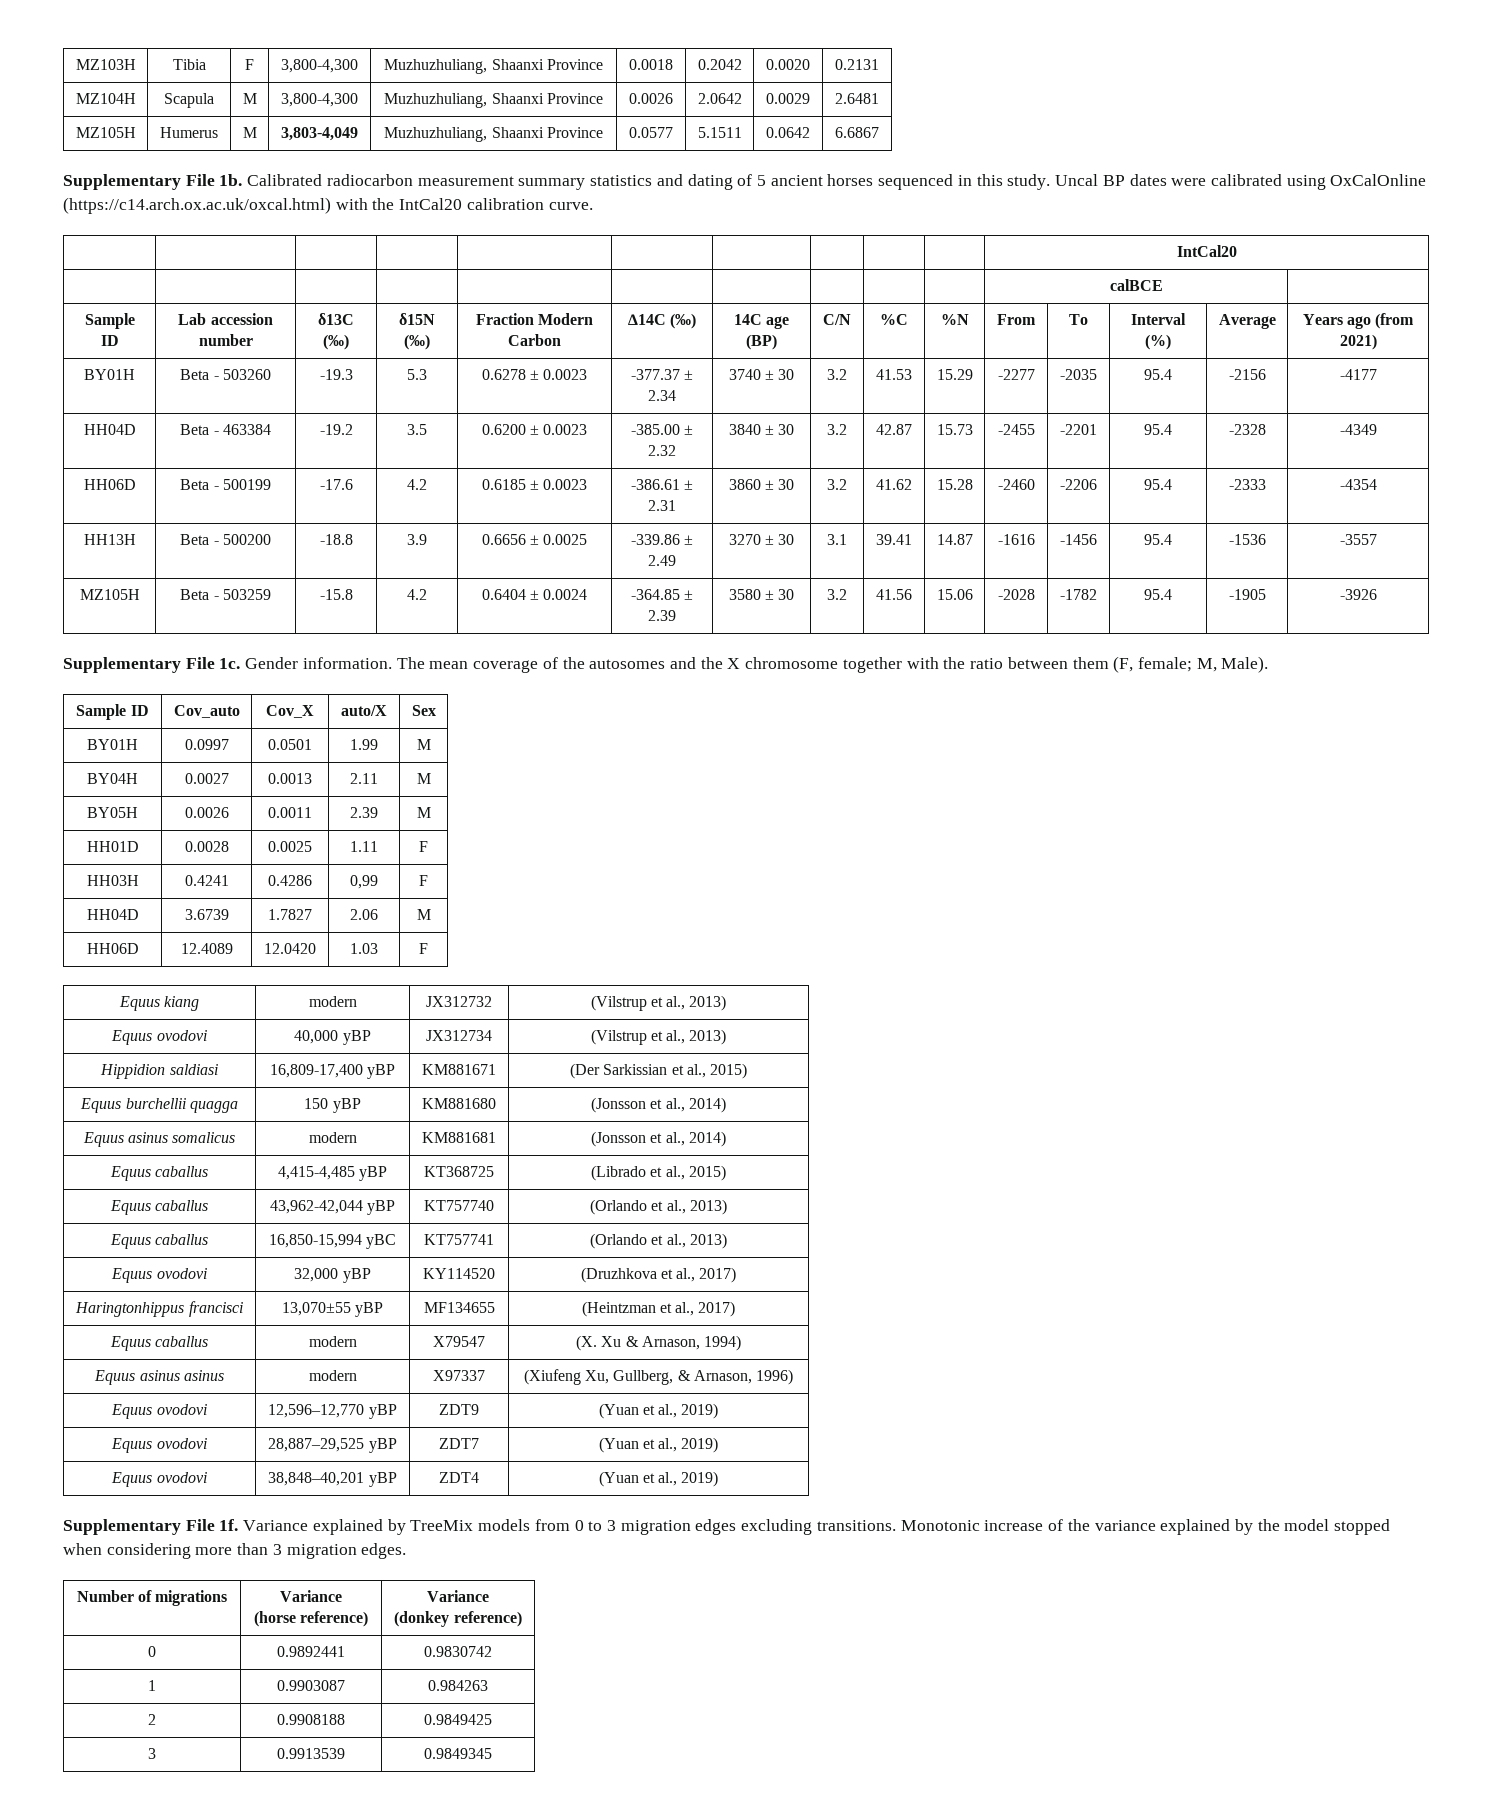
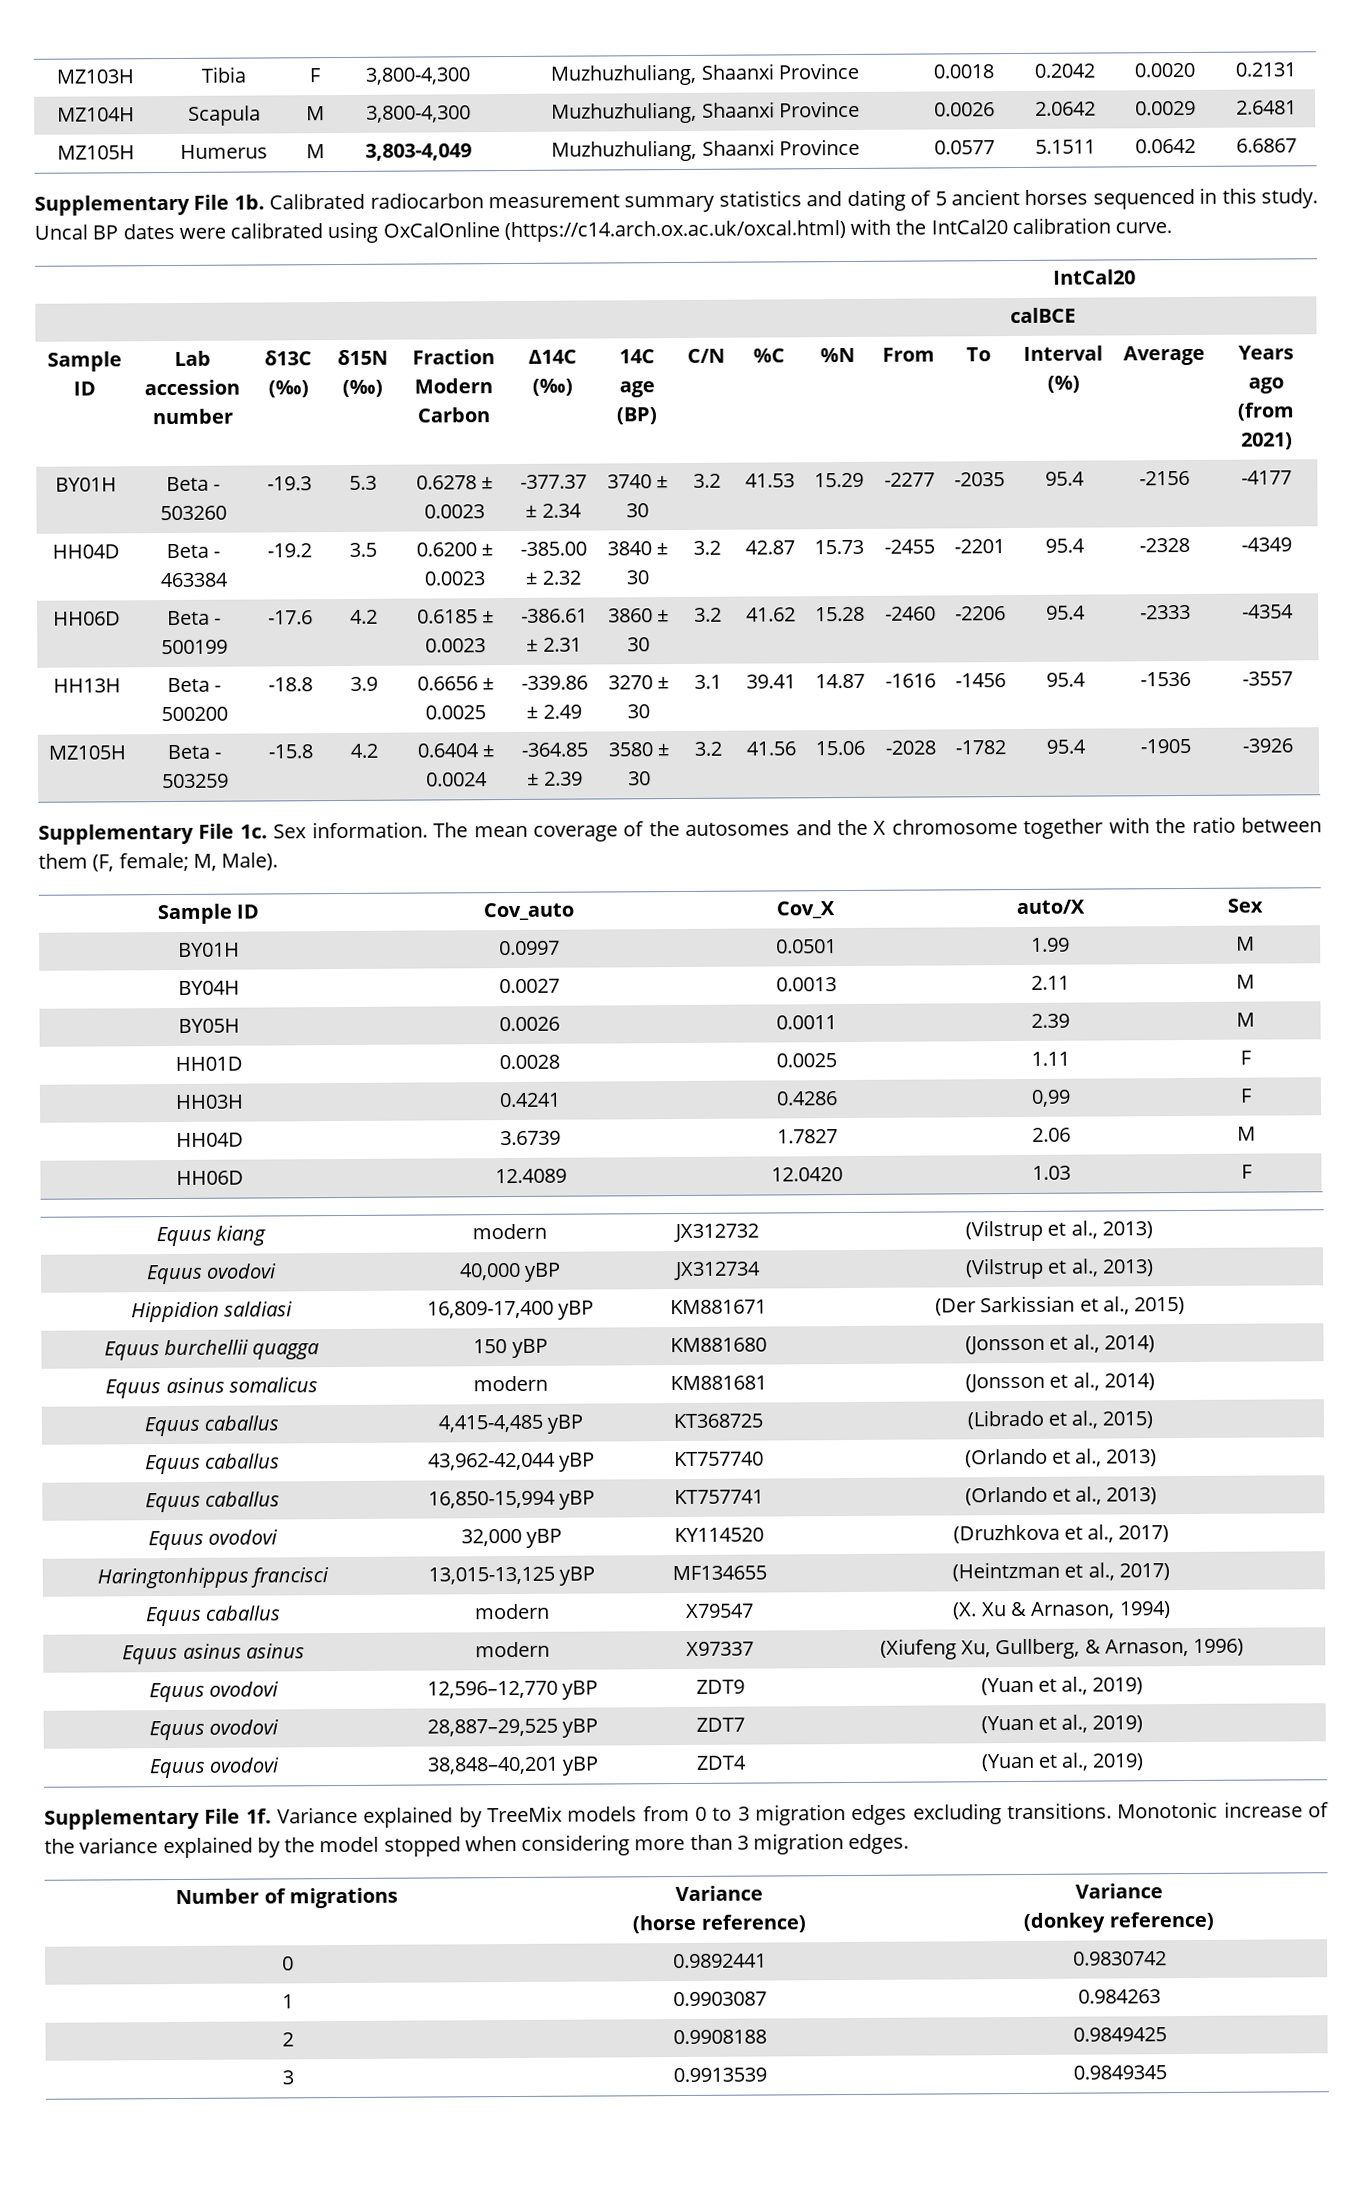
[245,657,299,669] Gender -> [273,824,308,839] Sex
[366,1234,397,1249] yBC -> [559,1490,596,1510] yBP
[281,1302,351,1316] 13,070±55 -> [427,1566,555,1585] 13,015-13,125

